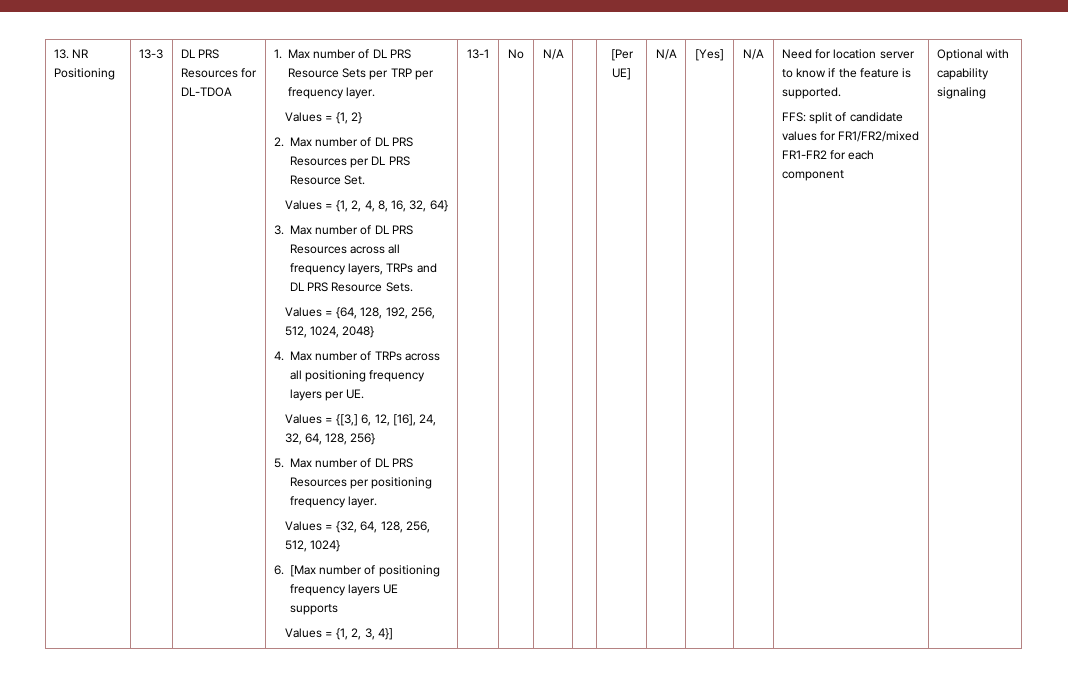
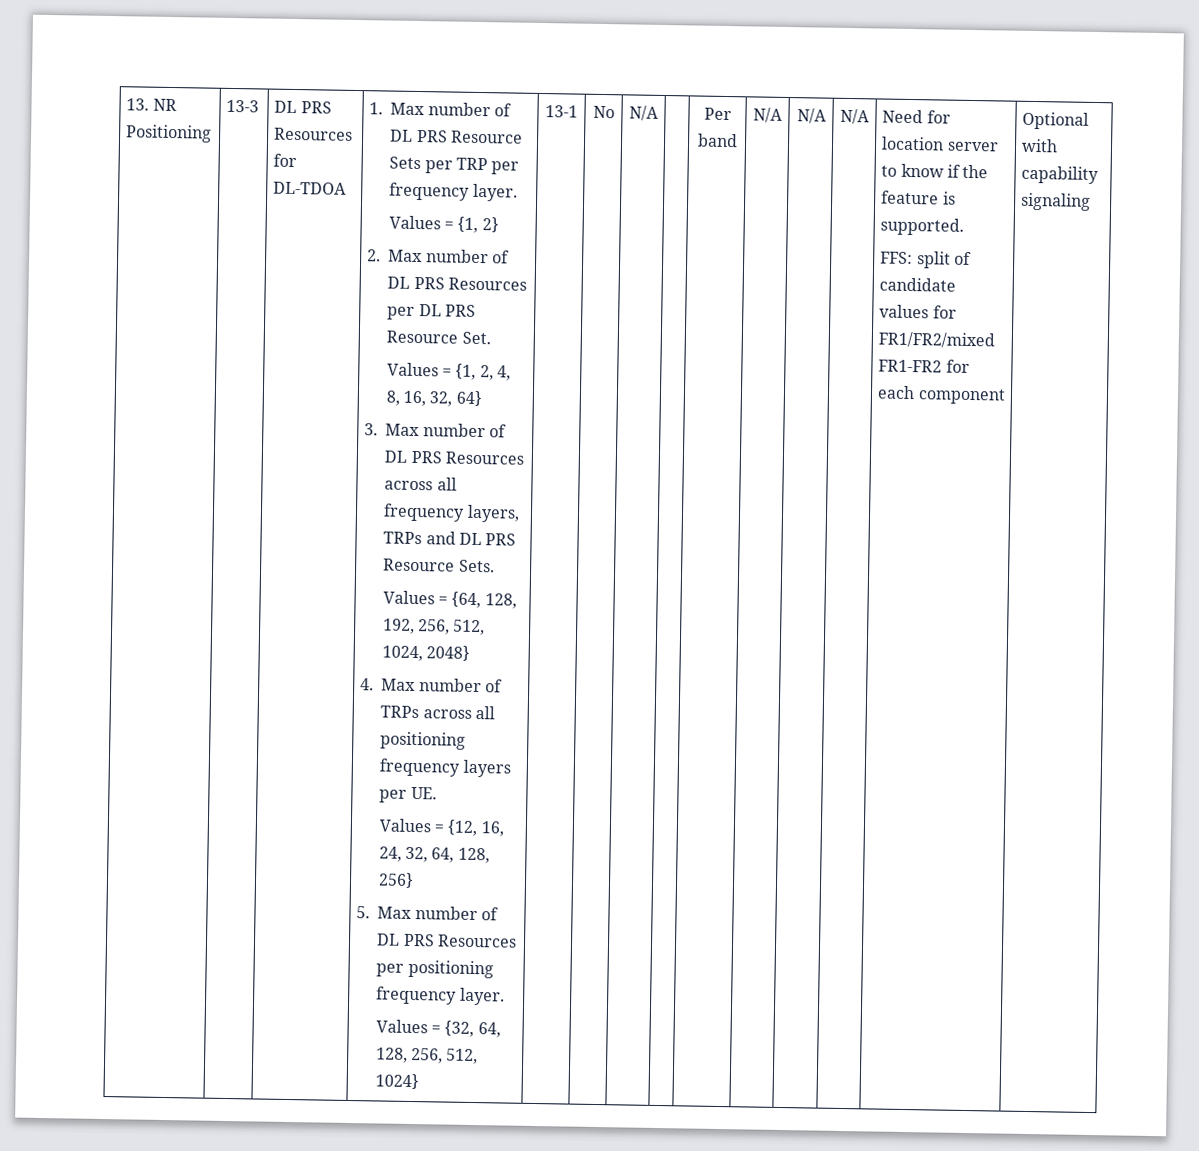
[336,414,416,426] {[3,] 6, 12, [16], -> [447,819,504,837] {12, 16,
[273,565,440,577] [289,584,399,596] [289,604,338,615] [284,628,393,640] // 6. [Max number of positioning frequency layers UE supports // Values = {1, 2, 3, 4}] -> (419, 1081) none
[610,49,634,61] [612,68,631,80] [655,49,677,60] [695,49,724,61] [Per UE] | N/A | [Yes] -> [703,107,732,121] [696,133,738,148] [753,107,783,123] [796,108,827,124] Per band | N/A | N/A

